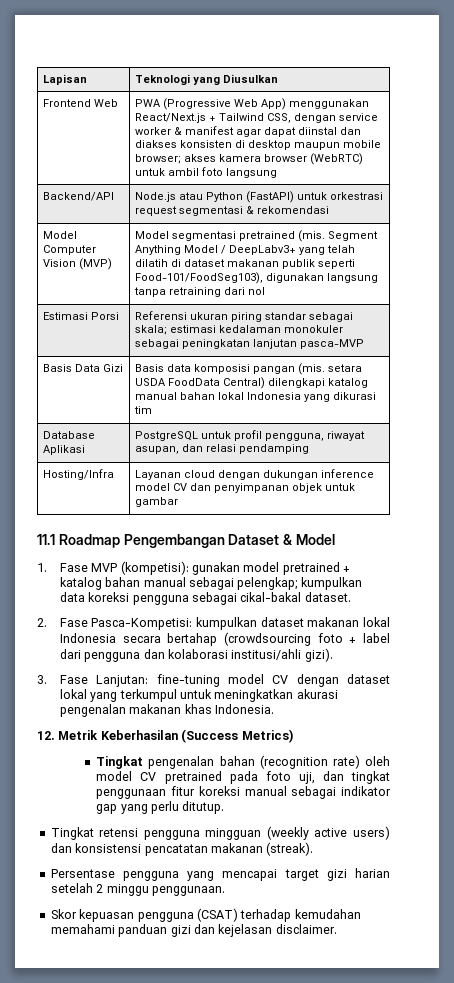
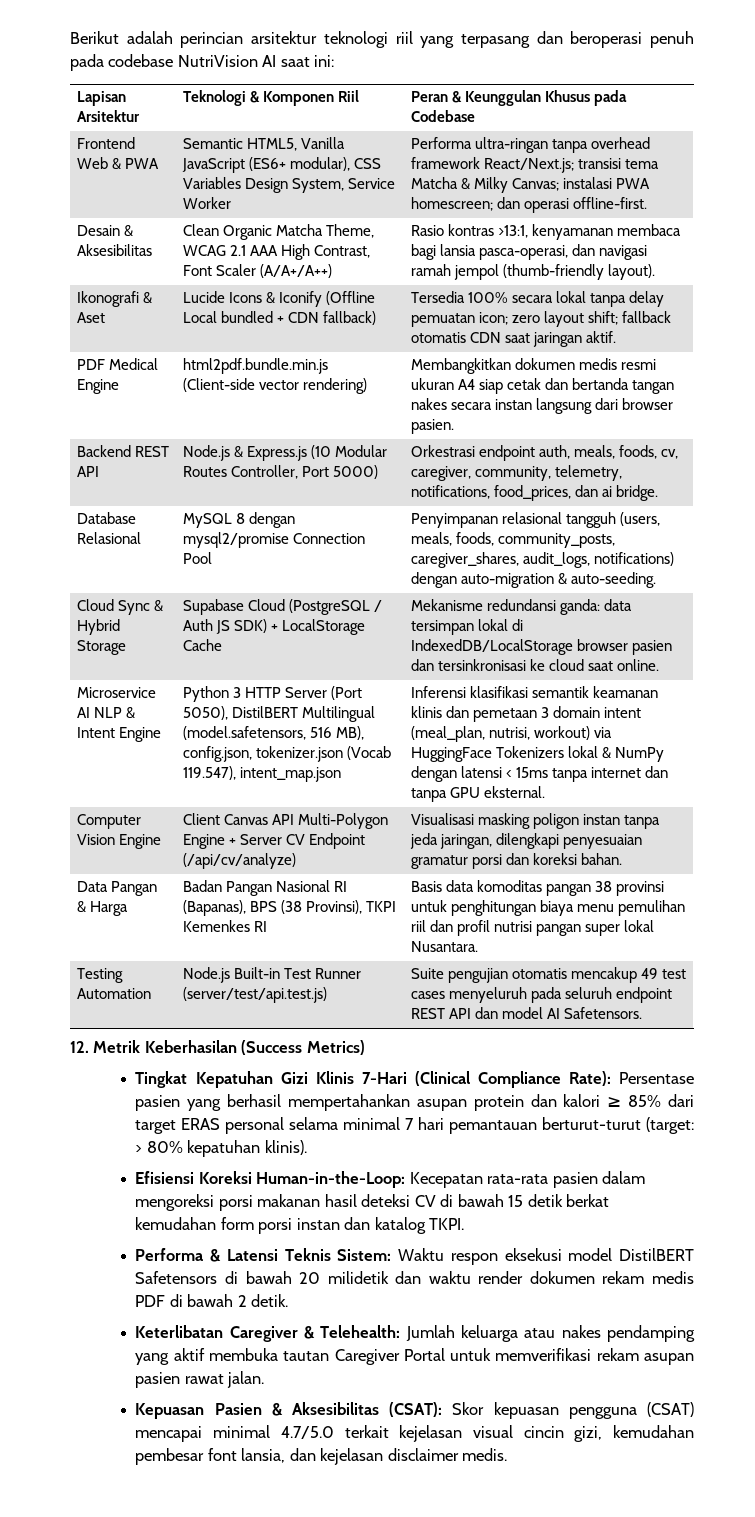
(43, 79) none -> [70,31,694,48] [70,54,335,71] Berikut adalah perincian arsitektur teknologi riil yang terpasang dan beroperasi penuh pada codebase NutriVision AI saat ini: //
(88, 79) none -> [77,110,141,122] Arsitektur
[193,74,279,85] [43,99,119,107] [135,98,370,110] [135,113,379,123] [135,126,362,137] [135,140,382,150] [135,153,364,165] [135,167,278,178] [43,192,115,201] [135,191,384,203] [135,206,330,216] [43,231,78,239] [43,245,97,255] [43,258,113,270] [135,230,379,242] [135,245,356,255] [135,259,356,269] [135,272,379,284] [134,287,266,297] [43,312,120,320] [135,311,354,322] [135,325,344,335] [135,339,365,349] [43,364,124,372] [135,363,363,375] [135,377,369,389] [135,392,377,402] [134,406,153,414] [43,431,96,439] [43,445,86,455] [135,430,366,441] [135,444,310,454] [43,469,115,480] [135,469,375,480] [135,483,356,493] [135,497,179,507] [37,534,335,548] [37,561,351,575] [59,577,362,590] [59,592,351,605] [37,617,390,630] [59,632,390,646] [59,648,333,662] [37,674,390,687] [59,689,338,702] [59,704,274,717] yang Diusulkan // Frontend Web | PWA (Progressive Web App) menggunakan React/Next.js + Tailwind CSS, dengan service worker & manifest agar dapat diinstal dan diakses konsisten di desktop maupun mobile browser; akses kamera browser (WebRTC) untuk ambil foto langsung // Backend/API | Node.js atau Python (FastAPI) untuk orkestrasi request segmentasi & rekomendasi // Model Computer Vision (MVP) | Model segmentasi pretrained (mis. Segment Anything Model / DeepLabv3+ yang telah dilatih di dataset makanan publik seperti Food-101/FoodSeg103), digunakan langsung tanpa retraining dari nol // Estimasi Porsi | Referensi ukuran piring standar sebagai skala; estimasi kedalaman monokuler sebagai peningkatan lanjutan pasca-MVP // Basis Data Gizi | Basis data komposisi pangan (mis. setara USDA FoodData Central) dilengkapi katalog manual bahan lokal Indonesia yang dikurasi tim // Database Aplikasi | PostgreSQL untuk profil pengguna, riwayat asupan, dan relasi pendamping // Hosting/Infra | Layanan cloud dengan dukungan inference model CV dan penyimpanan objek untuk gambar // 11.1 Roadmap Pengembangan Dataset & Model // 1. Fase MVP (kompetisi): gunakan model pretrained + katalog bahan manual sebagai pelengkap; kumpulkan data koreksi pengguna sebagai cikal-bakal dataset. // 2. Fase Pasca-Kompetisi: kumpulkan dataset makanan lokal Indonesia secara bertahap (crowdsourcing foto + label dari pengguna dan kolaborasi institusi/ahli gizi). // 3. Fase Lanjutan: fine-tuning model CV dengan dataset lokal yang terkumpul untuk meningkatkan akurasi pengenalan makanan khas Indonesia. -> [250,90,360,106] [411,90,628,106] [411,110,476,122] [77,137,136,149] [77,157,160,170] [183,137,346,151] [182,157,382,173] [183,177,396,193] [183,197,232,209] [411,137,651,153] [411,157,660,173] [411,177,651,193] [411,197,648,213] [77,225,134,237] [77,244,153,256] [183,224,375,240] [183,244,371,260] [183,264,333,278] [411,224,682,240] [411,244,648,260] [411,264,656,280] [77,291,153,307] [77,312,106,323] [183,291,376,307] [183,311,377,325] [411,291,665,307] [411,311,672,327] [411,331,617,347] [77,358,159,370] [77,379,120,394] [183,358,329,374] [183,378,368,394] [411,358,657,374] [411,378,675,394] [411,398,674,414] [411,419,455,434] [77,445,170,457] [77,466,100,477] [183,445,388,461] [183,465,379,479] [411,445,679,461] [411,465,623,481] [411,485,659,501] [77,512,137,524] [77,532,142,544] [183,512,296,528] [183,532,366,548] [183,552,213,564] [411,512,661,528] [411,532,616,548] [411,552,675,568] [411,572,657,588] [77,599,164,615] [77,619,121,635] [77,640,127,655] [183,599,383,615] [183,619,366,635] [183,639,223,651] [411,599,633,615] [411,619,524,635] [411,639,673,655] [411,659,660,671] [77,687,157,698] [77,707,136,719] [77,727,162,742] [183,686,363,702] [183,706,376,722] [183,726,365,740] [183,746,392,762] [183,766,342,782] [411,686,659,698] [411,706,642,722] [411,726,613,742] [411,746,665,762] [411,766,669,782] [411,786,546,802] [77,814,142,829] [77,834,162,849] [183,813,389,829] [183,833,366,849] [183,853,297,869] [411,813,661,829] [410,833,643,849] [411,853,623,869] [77,881,158,896] [77,901,129,916] [183,880,348,896] [183,900,397,916] [183,920,268,932] [411,880,665,896] [411,900,686,916] [411,920,655,936] [411,941,479,952] [77,968,124,983] [77,988,152,999] [183,967,362,983] [183,987,328,1003] [411,967,687,983] [411,987,673,1003] [411,1007,643,1019] & Komponen Riil | Peran & Keunggulan Khusus pada Codebase // Frontend Web & PWA | Semantic HTML5, Vanilla JavaScript (ES6+ modular), CSS Variables Design System, Service Worker | Performa ultra-ringan tanpa overhead framework React/Next.js; transisi tema Matcha & Milky Canvas; instalasi PWA homescreen; dan operasi offline-first. // Desain & Aksesibilitas | Clean Organic Matcha Theme, WCAG 2.1 AAA High Contrast, Font Scaler (A/A+/A++) | Rasio kontras >13:1, kenyamanan membaca bagi lansia pasca-operasi, dan navigasi ramah jempol (thumb-friendly layout). // Ikonografi & Aset | Lucide Icons & Iconify (Offline Local bundled + CDN fallback) | Tersedia 100% secara lokal tanpa delay pemuatan icon; zero layout shift; fallback otomatis CDN saat jaringan aktif. // PDF Medical Engine | html2pdf.bundle.min.js (Client-side vector rendering) | Membangkitkan dokumen medis resmi ukuran A4 siap cetak dan bertanda tangan nakes secara instan langsung dari browser pasien. // Backend REST API | Node.js & Express.js (10 Modular Routes Controller, Port 5000) | Orkestrasi endpoint auth, meals, foods, cv, caregiver, community, telemetry, notifications, food_prices, dan ai bridge. // Database Relasional | MySQL 8 dengan mysql2/promise Connection Pool | Penyimpanan relasional tangguh (users, meals, foods, community_posts, caregiver_shares, audit_logs, notifications) dengan auto-migration & auto-seeding. // Cloud Sync & Hybrid Storage | Supabase Cloud (PostgreSQL / Auth JS SDK) + LocalStorage Cache | Mekanisme redundansi ganda: data tersimpan lokal di IndexedDB/LocalStorage browser pasien dan tersinkronisasi ke cloud saat online. // Microservice AI NLP & Intent Engine | Python 3 HTTP Server (Port 5050), DistilBERT Multilingual (model.safetensors, 516 MB), config.json, tokenizer.json (Vocab 119.547), intent_map.json | Inferensi klasifikasi semantik keamanan klinis dan pemetaan 3 domain intent (meal_plan, nutrisi, workout) via HuggingFace Tokenizers lokal & NumPy dengan latensi < 15ms tanpa internet dan tanpa GPU eksternal. // Computer Vision Engine | Client Canvas API Multi-Polygon Engine + Server CV Endpoint (/api/cv/analyze) | Visualisasi masking poligon instan tanpa jeda jaringan, dilengkapi penyesuaian gramatur porsi dan koreksi bahan. // Data Pangan & Harga | Badan Pangan Nasional RI (Bapanas), BPS (38 Provinsi), TKPI Kemenkes RI | Basis data komoditas pangan 38 provinsi untuk penghitungan biaya menu pemulihan riil dan profil nutrisi pangan super lokal Nusantara. // Testing Automation | Node.js Built-in Test Runner (server/test/api.test.js) | Suite pengujian otomatis mencakup 49 test cases menyeluruh pada seluruh endpoint REST API dan model AI Safetensors.
[148,755,391,769] [96,771,390,784] [96,786,391,799] [96,801,225,814] [50,826,390,840] [50,842,314,856] [50,868,390,881] [50,883,225,896] [50,908,361,922] [50,924,337,937] pengenalan bahan (recognition rate) oleh model CV pretrained pada foto uji, dan tingkat penggunaan fitur koreksi manual sebagai indikator gap yang perlu ditutup. // Tingkat retensi pengguna mingguan (weekly active users) dan konsistensi pencatatan makanan (streak). // Persentase pengguna yang mencapai target gizi harian setelah 2 minggu penggunaan. // Skor kepuasan pengguna (CSAT) terhadap kemudahan memahami panduan gizi dan kejelasan disclaimer. -> [195,1071,694,1088] [135,1094,695,1111] [135,1117,694,1134] [135,1140,307,1157] [135,1171,646,1188] [135,1194,610,1211] [135,1217,465,1234] [135,1248,694,1265] [135,1271,694,1284] [135,1294,289,1307] [135,1325,695,1342] [135,1348,695,1365] [135,1371,265,1388] [135,1402,695,1419] [135,1425,694,1442] [135,1448,508,1465] Kepatuhan Gizi Klinis 7-Hari (Clinical Compliance Rate): Persentase pasien yang berhasil mempertahankan asupan protein dan kalori ≥ 85% dari target ERAS personal selama minimal 7 hari pemantauan berturut-turut (target: > 80% kepatuhan klinis). // Efisiensi Koreksi Human-in-the-Loop: Kecepatan rata-rata pasien dalam mengoreksi porsi makanan hasil deteksi CV di bawah 15 detik berkat kemudahan form porsi instan dan katalog TKPI. // Performa & Latensi Teknis Sistem: Waktu respon eksekusi model DistilBERT Safetensors di bawah 20 milidetik dan waktu render dokumen rekam medis PDF di bawah 2 detik. // Keterlibatan Caregiver & Telehealth: Jumlah keluarga atau nakes pendamping yang aktif membuka tautan Caregiver Portal untuk memverifikasi rekam asupan pasien rawat jalan. // Kepuasan Pasien & Aksesibilitas (CSAT): Skor kepuasan pengguna (CSAT) mencapai minimal 4.7/5.0 terkait kejelasan visual cincin gizi, kemudahan pembesar font lansia, dan kejelasan disclaimer medis.

